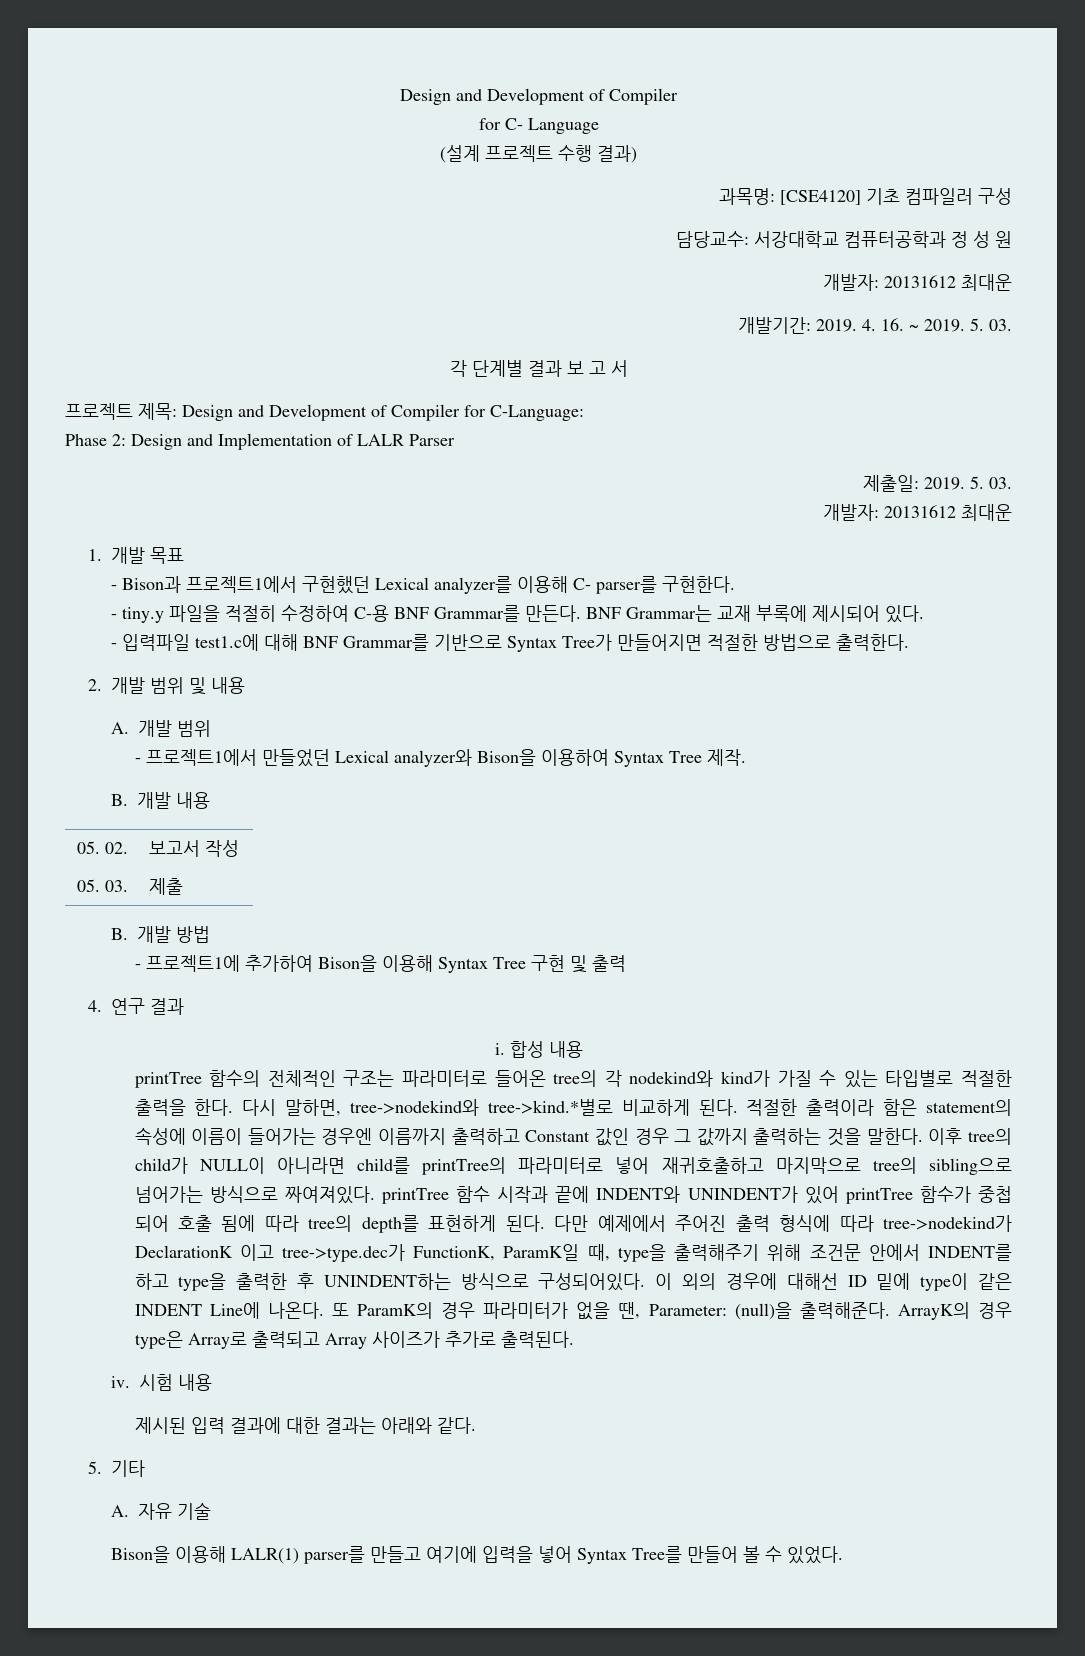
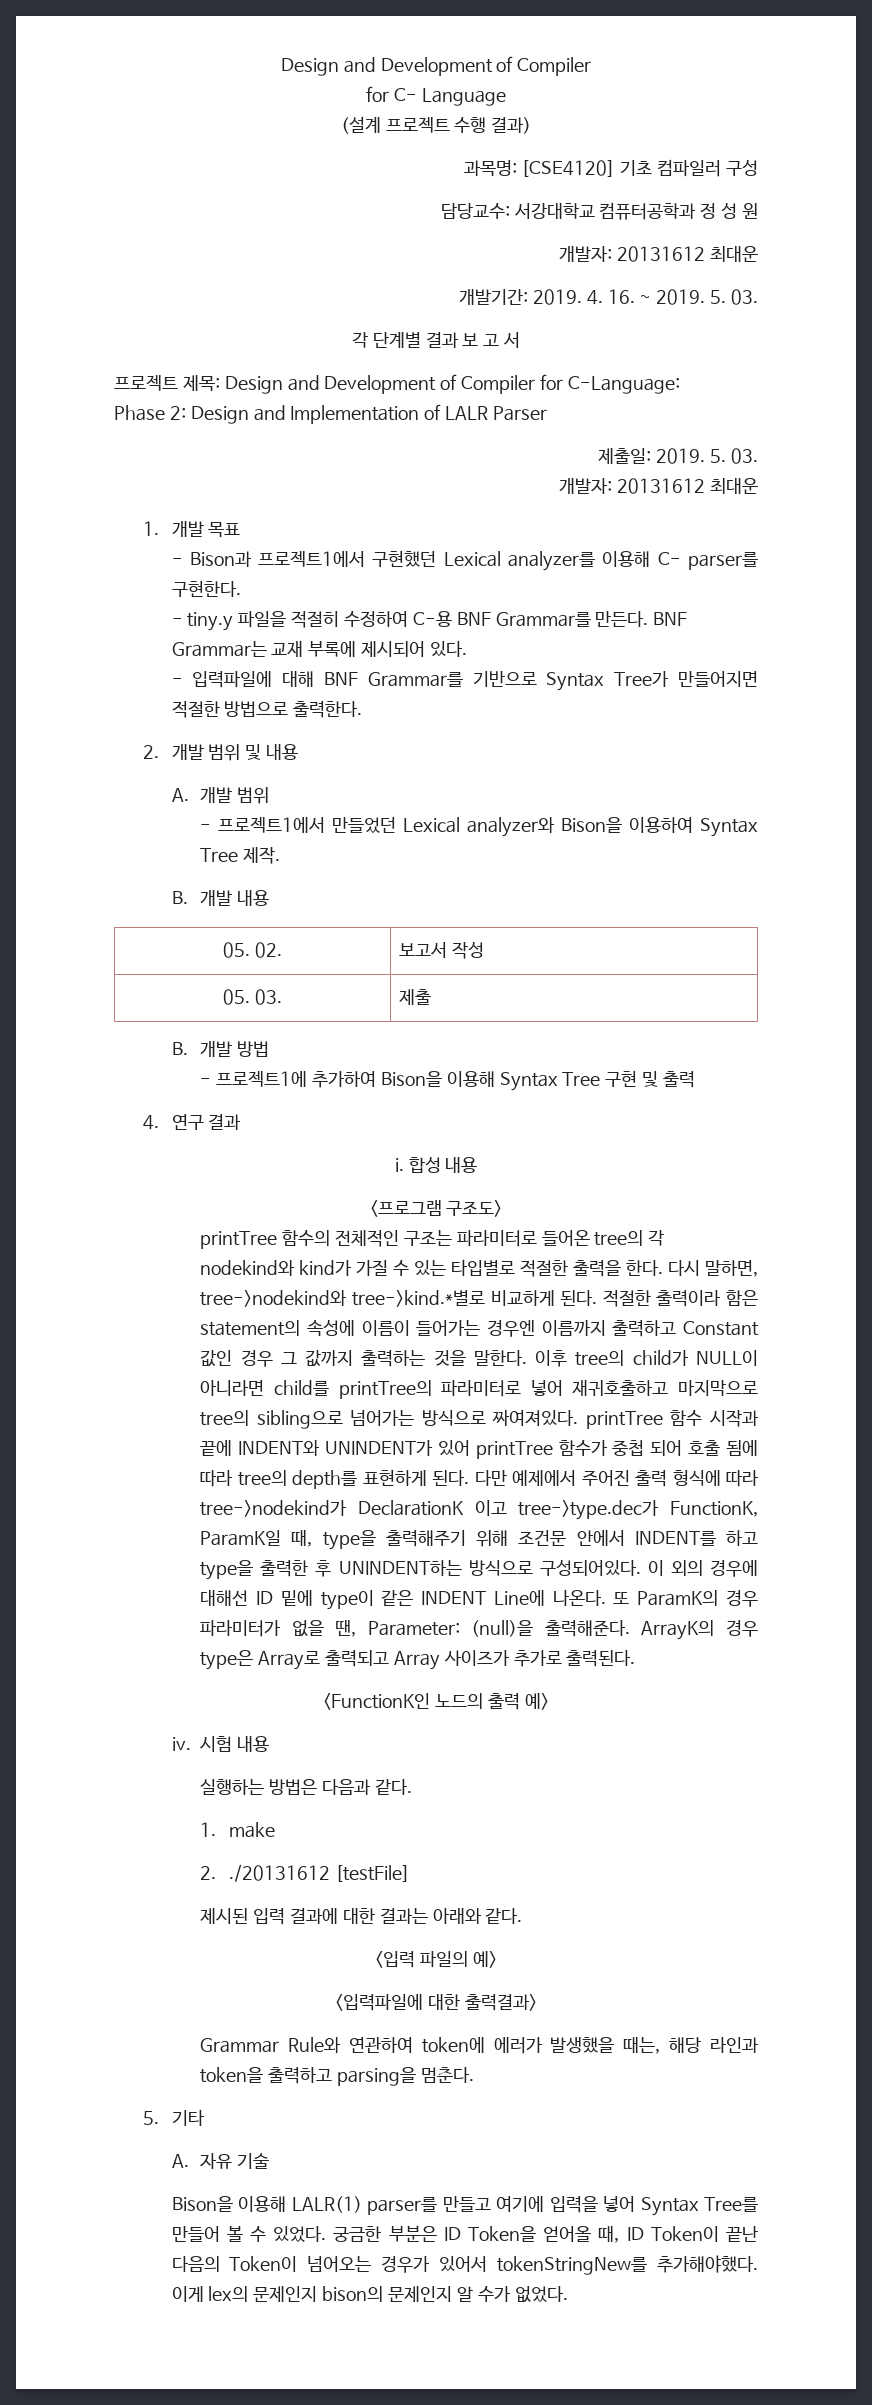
[122,634,260,651] 입력파일 test1.c에 -> [192,671,273,688] 입력파일에
(583, 1049) none -> [369,1200,503,1217] // <프로그램 구조도>
(574, 1339) none -> [323,1693,549,1710] // <FunctionK인 노드의 출력 예>
(213, 1382) none -> [200,1779,412,1795] [200,1822,276,1838] [200,1864,410,1882] // 실행하는 방법은 다음과 같다. // 1. make // 2. ./20131612 [testFile]
(476, 1425) none -> [375,1951,497,1968] [335,1994,537,2011] [200,2036,759,2054] [200,2067,474,2086] // <입력 파일의 예> // <입력파일에 대한 출력결과> // Grammar Rule와 연관하여 token에 에러가 발생했을 때는, 해당 라인과 token을 출력하고 parsing을 멈춘다.
(844, 1555) none -> [333,2225,759,2243] [171,2255,758,2275] [171,2286,568,2303] 궁금한 부분은 ID Token을 얻어올 때, ID Token이 끝난 다음의 Token이 넘어오는 경우가 있어서 tokenStringNew를 추가해야했다. 이게 lex의 문제인지 bison의 문제인지 알 수가 없었다.

